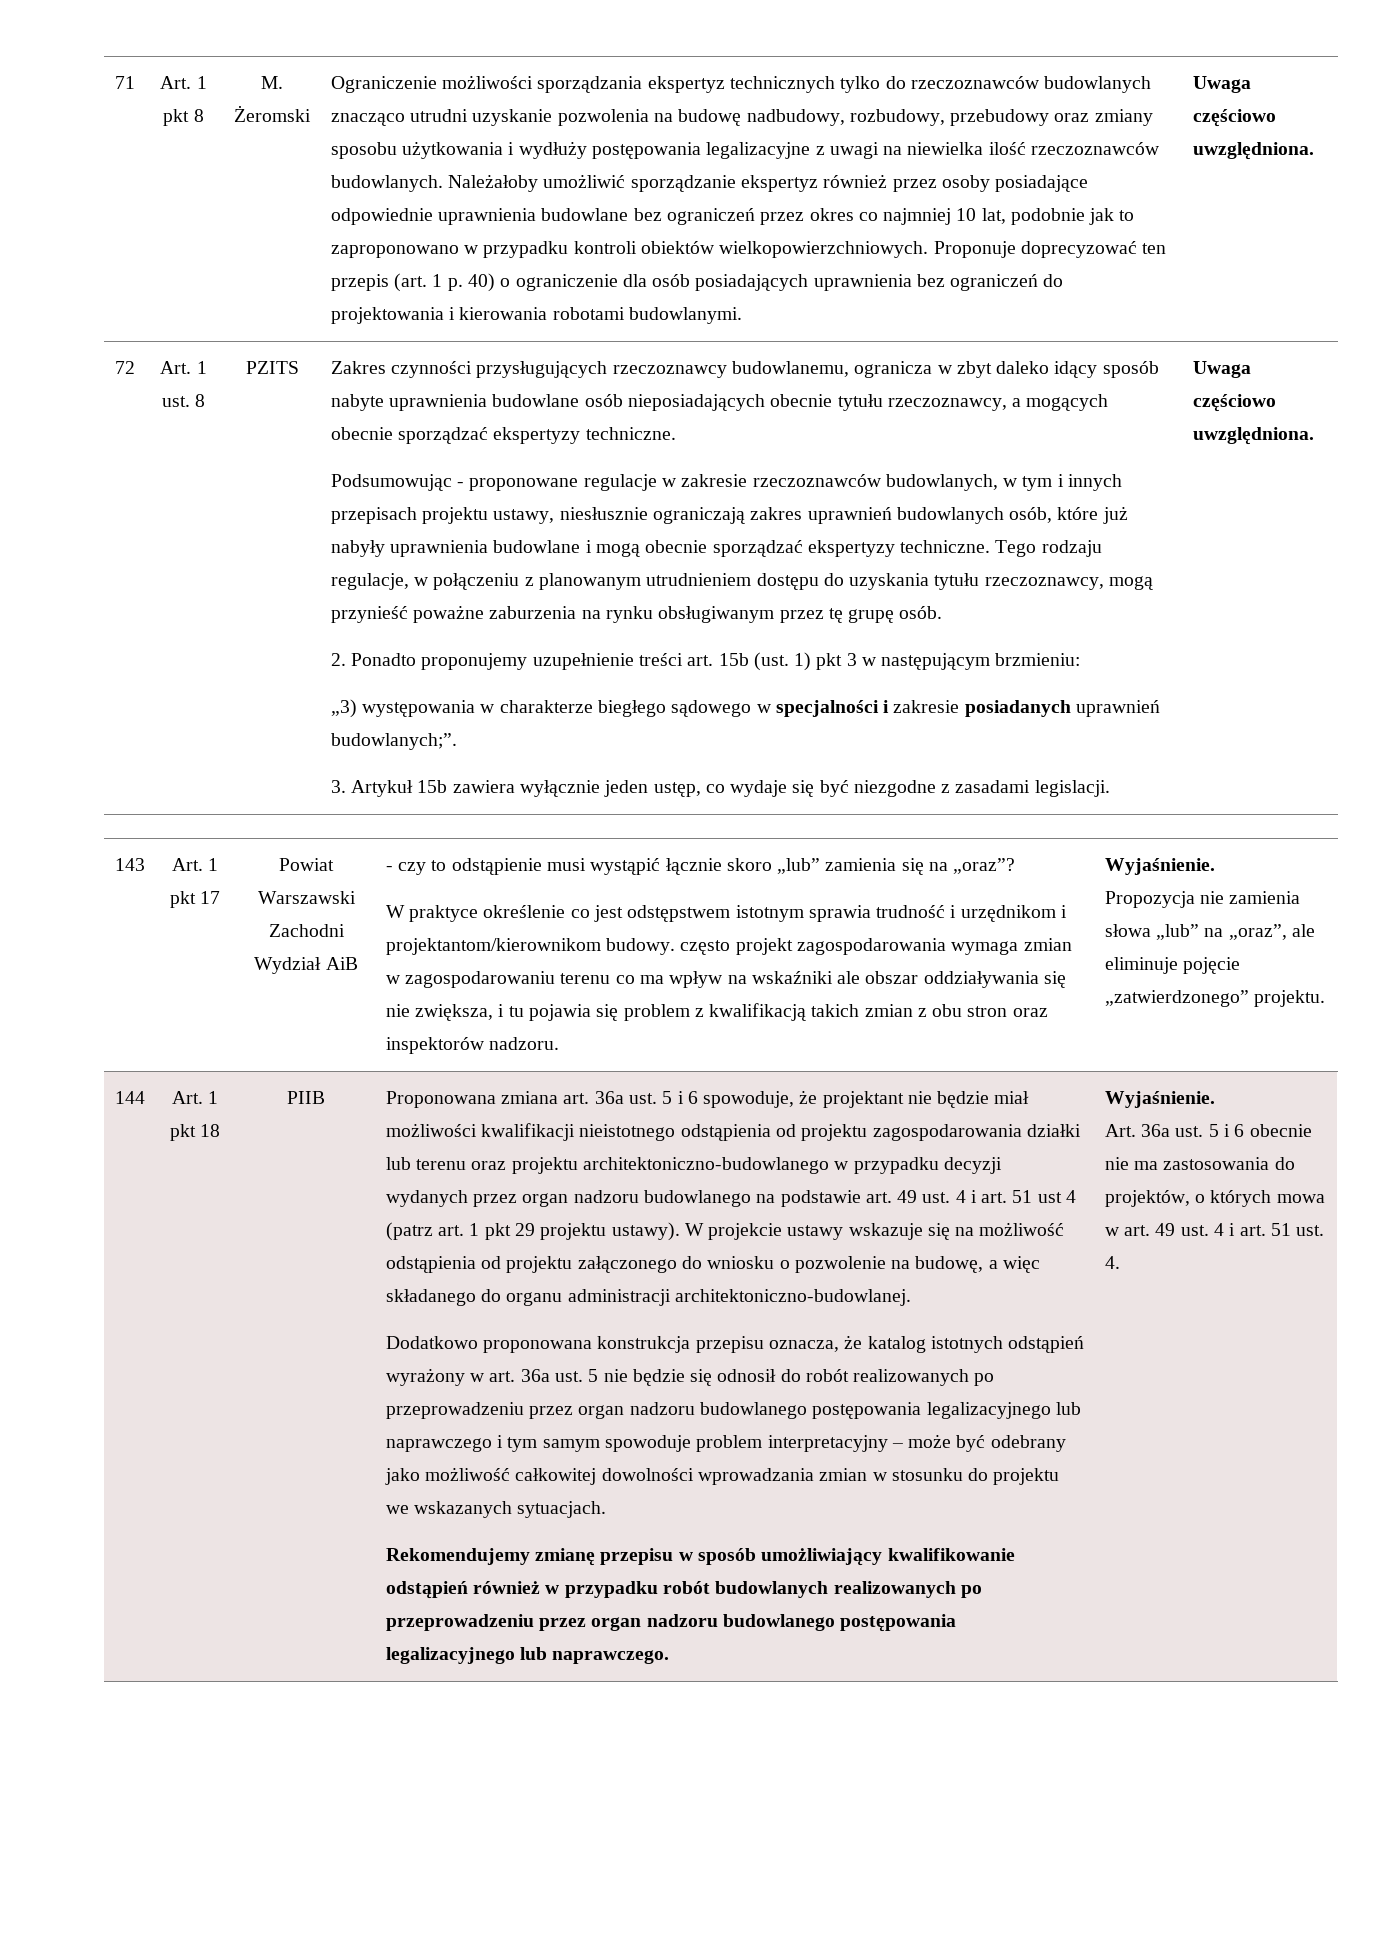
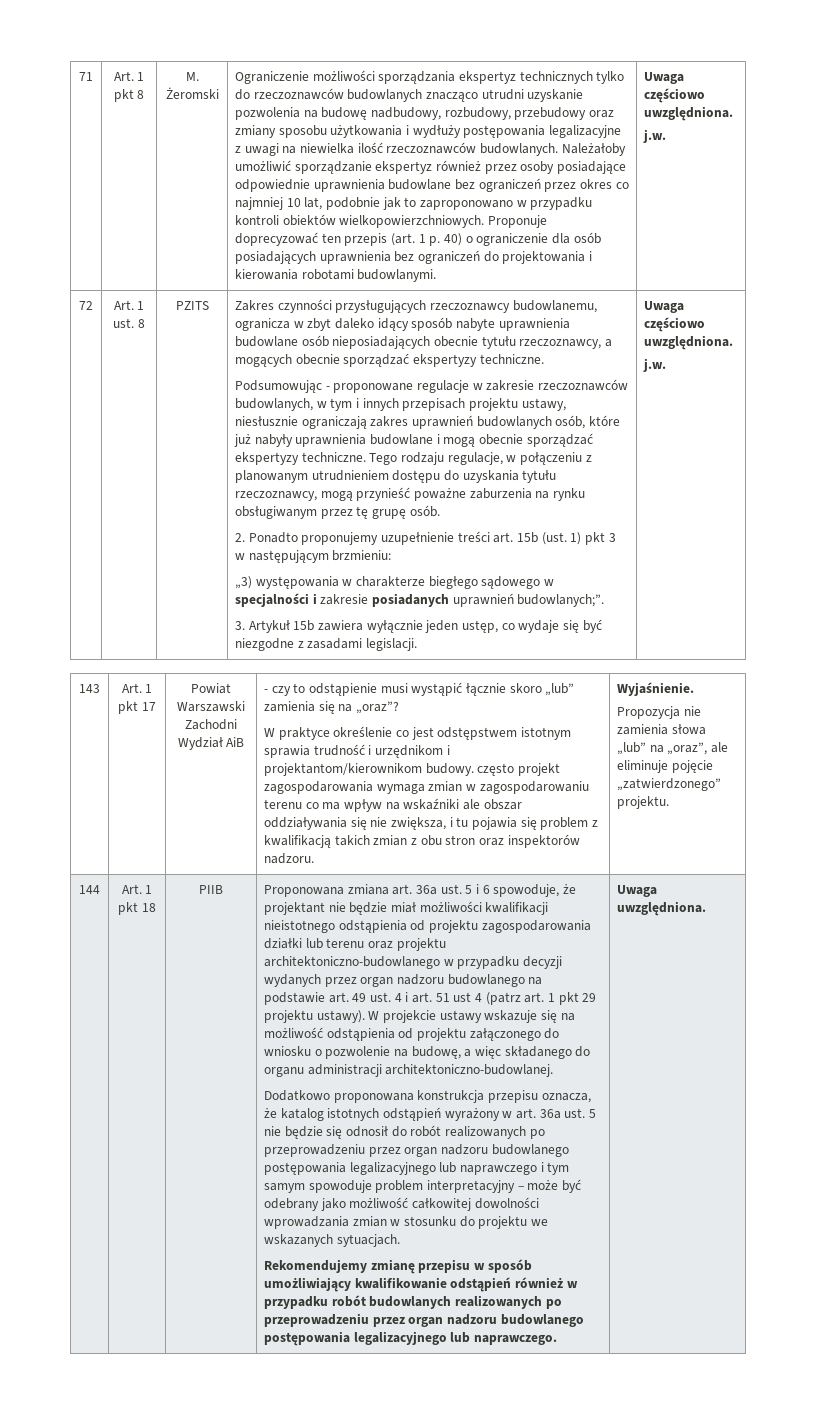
(1314, 151) none -> [643,129,667,143] // j.w.
(1314, 436) none -> [643,358,667,372] // j.w.
[1104,1091,1215,1108] [1104,1124,1312,1137] [1104,1157,1295,1170] [1104,1190,1325,1207] [1104,1223,1325,1236] [1104,1256,1120,1269] Wyjaśnienie. // Art. 36a ust. 5 i 6 obecnie nie ma zastosowania do projektów, o których mowa w art. 49 ust. 4 i art. 51 ust. 4. -> [617,885,658,897] [617,901,707,916] Uwaga uwzględniona.

